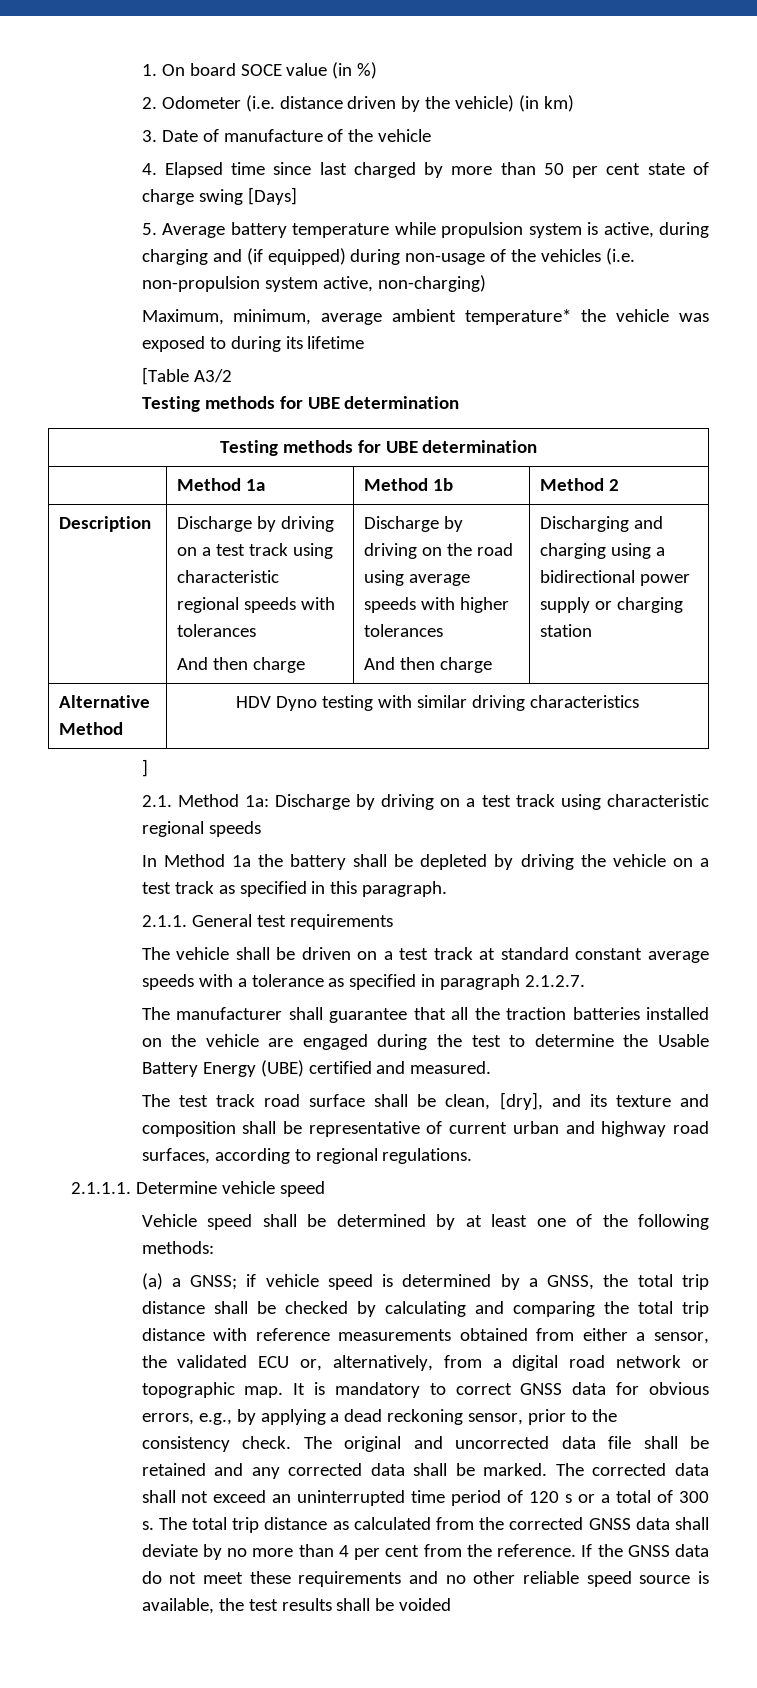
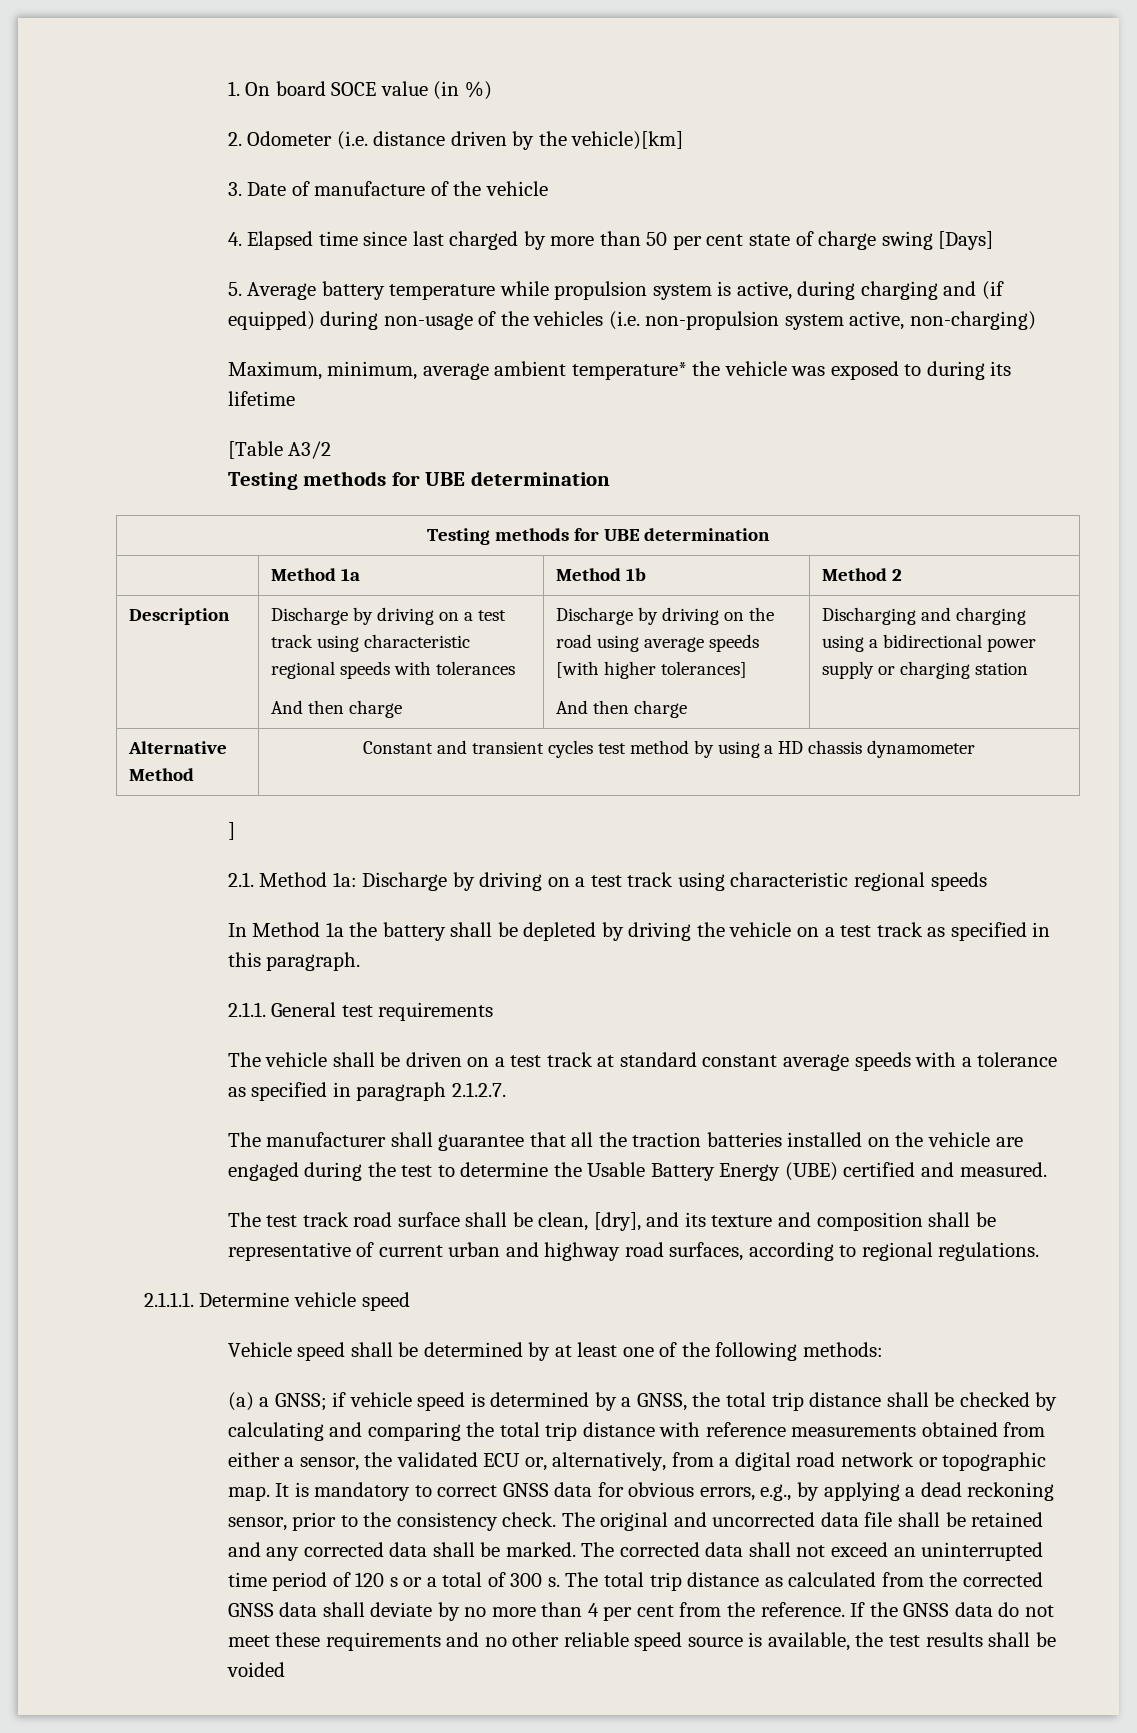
[455,95,575,112] vehicle) (in km) -> [571,131,684,150] vehicle)[km]
[420,597,509,613] [363,624,443,637] with higher tolerances -> [556,661,748,679] [with higher tolerances]
[236,695,639,711] HDV Dyno testing with similar driving characteristics -> [362,740,976,758] Constant and transient cycles test method by using a HD chassis dynamometer

